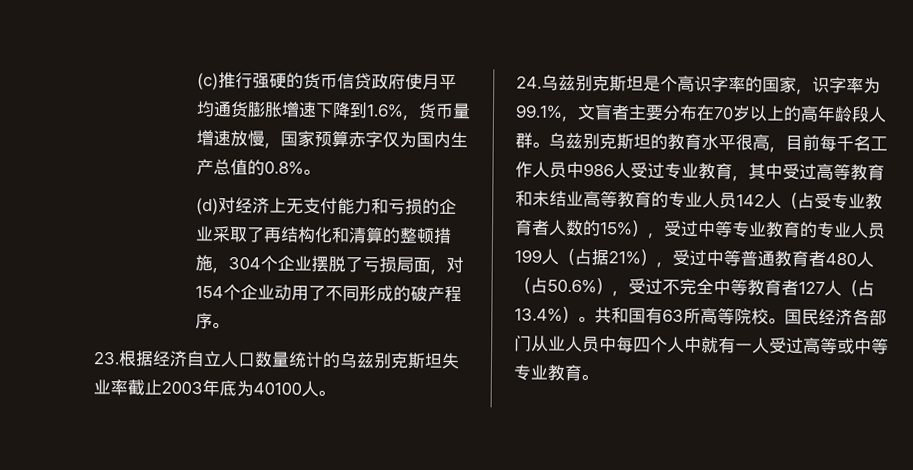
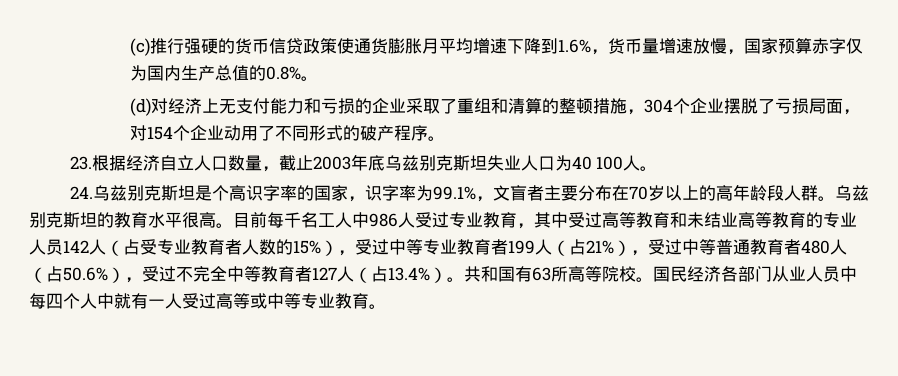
[387,73,457,90] [195,100,215,118] 府使月平均 -> [320,38,355,54] 策使
(283, 109) none -> [422,38,474,54] 月平均
[262,226,333,244] 再结构化 -> [457,98,492,114] 重组
[375,285,394,302] 成 -> [326,125,344,141] 式
[288,351,341,369] 统计的 -> [261,154,385,172] ，截止2003年底
[110,378,302,397] 率截止2003年底为40100 -> [520,155,624,171] 人口为40 100
[769,146,786,153] ， -> [216,223,233,228] 。
[515,161,567,178] 作人员 -> [335,212,352,228] 人
[799,221,886,239] 的专业人员 -> [491,239,508,255] 者
[591,249,609,266] 据 -> (586, 247) none

